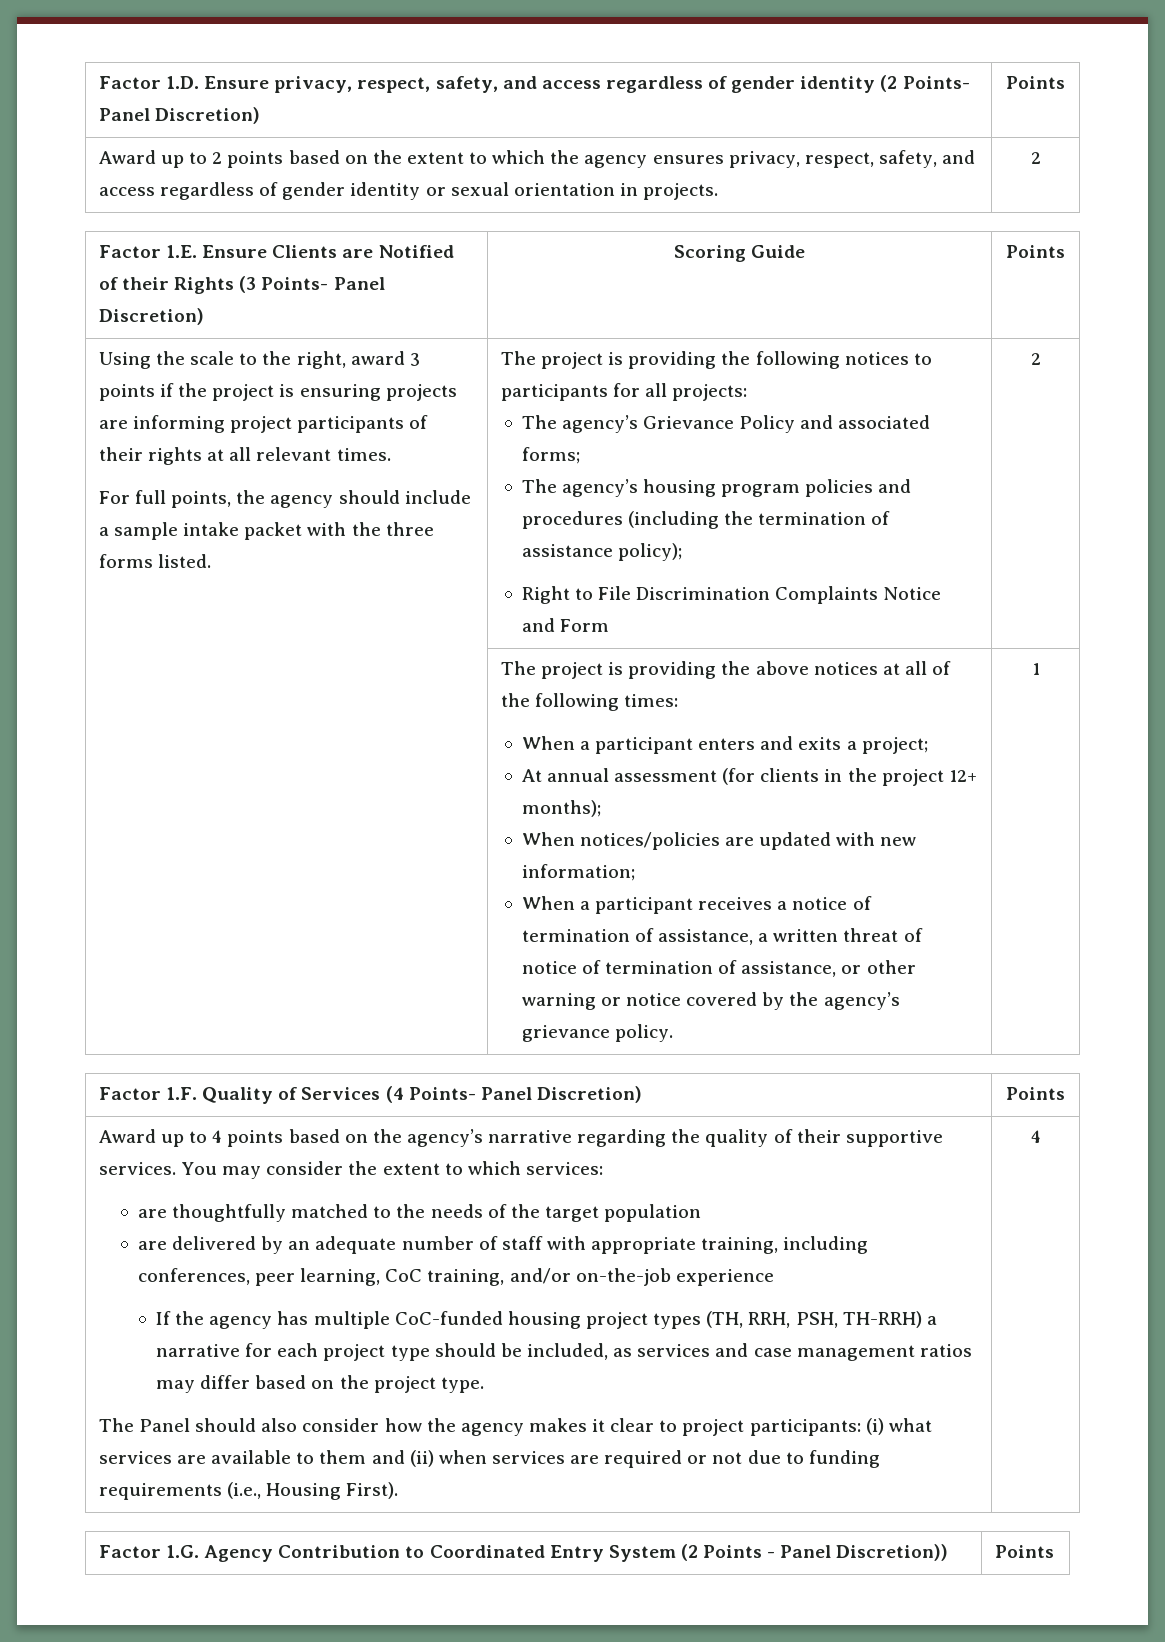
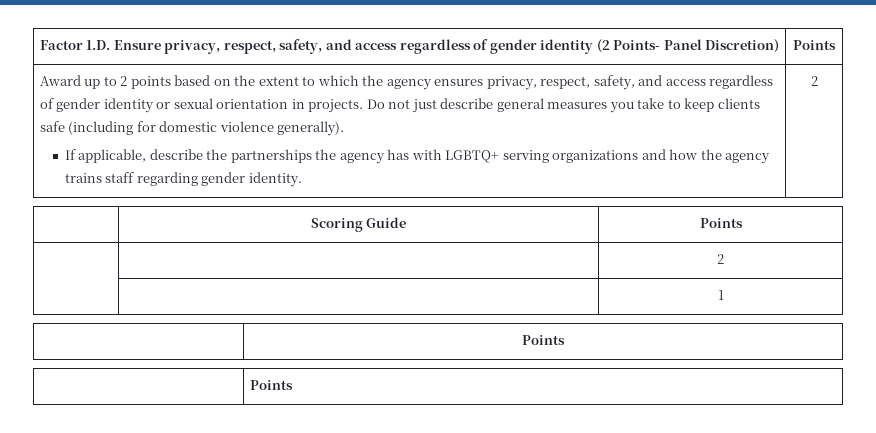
[1030,152,1041,164] [98,245,454,258] [98,276,385,294] [98,308,204,325] [673,245,806,262] [1006,245,1065,258] [98,351,420,369] [98,383,457,401] [98,415,429,433] [98,447,391,465] [98,490,471,508] [98,522,434,540] [98,554,212,568] [500,351,932,369] [500,383,748,401] [521,415,931,433] [521,447,580,464] [521,479,912,497] [521,511,891,529] [521,543,682,561] [521,586,942,604] [521,618,609,632] [1030,353,1041,365] [500,661,952,679] [500,693,679,711] [521,736,928,754] [521,768,977,786] [521,800,601,817] [521,832,917,850] [521,864,635,881] [521,896,872,914] [521,928,923,945] [521,960,916,977] [521,992,900,1010] [521,1024,673,1042] [1031,663,1040,675] [98,1086,642,1104] [1006,1087,1065,1100] [98,1129,943,1147] [98,1161,603,1179] [137,1204,702,1222] [137,1236,869,1254] [137,1268,774,1286] [156,1311,937,1329] [156,1343,972,1361] [156,1375,484,1393] [98,1418,932,1436] [98,1450,880,1468] [98,1482,399,1500] [1030,1130,1041,1143] [98,1544,949,1562] | 2 // Factor 1.E. Ensure Clients are Notified of their Rights (3 Points- Panel Discretion) | Scoring Guide | Points // Using the scale to the right, award 3 points if the project is ensuring projects are informing project participants of their rights at all relevant times. // For full points, the agency should include a sample intake packet with the three forms listed. | The project is providing the following notices to participants for all projects: // The agency’s Grievance Policy and associated forms; // The agency’s housing program policies and procedures (including the termination of assistance policy); // Right to File Discrimination Complaints Notice and Form | 2 // | The project is providing the above notices at all of the following times: // When a participant enters and exits a project; // At annual assessment (for clients in the project 12+ months); // When notices/policies are updated with new information; // When a participant receives a notice of termination of assistance, a written threat of notice of termination of assistance, or other warning or notice covered by the agency’s grievance policy. | 1 // Factor 1.F. Quality of Services (4 Points- Panel Discretion) | Points // Award up to 4 points based on the agency’s narrative regarding the quality of their supportive services. You may consider the extent to which services: // are thoughtfully matched to the needs of the target population // are delivered by an adequate number of staff with appropriate training, including conferences, peer learning, CoC training, and/or on-the-job experience // If the agency has multiple CoC-funded housing project types (TH, RRH, PSH, TH-RRH) a narrative for each project type should be included, as services and case management ratios may differ based on the project type. // The Panel should also consider how the agency makes it clear to project participants: (i) what services are available to them and (ii) when services are required or not due to funding requirements (i.e., Housing First). | 4 // Factor 1.G. Agency Contribution to Coordinated Entry System (2 Points - Panel Discretion)) -> [366,98,760,113] [39,121,345,136] [64,149,771,164] [64,172,302,187] [810,76,818,86] [310,217,407,232] [699,218,743,228] [717,254,724,264] [717,290,724,300] [522,335,565,345] Do not just describe general measures you take to keep clients safe (including for domestic violence generally). // If applicable, describe the partnerships the agency has with LGBTQ+ serving organizations and how the agency trains staff regarding gender identity. | 2 // | Scoring Guide | Points // | | 2 // | | 1 // | Points //

